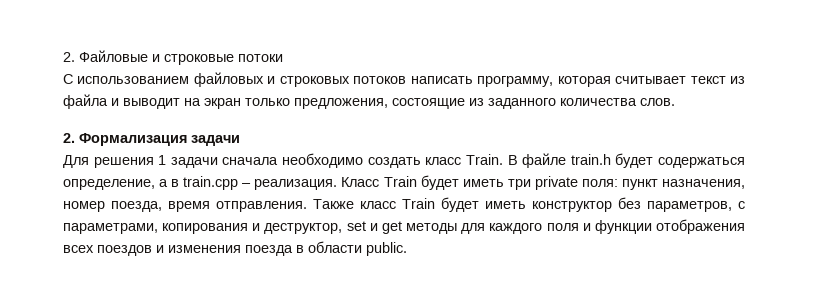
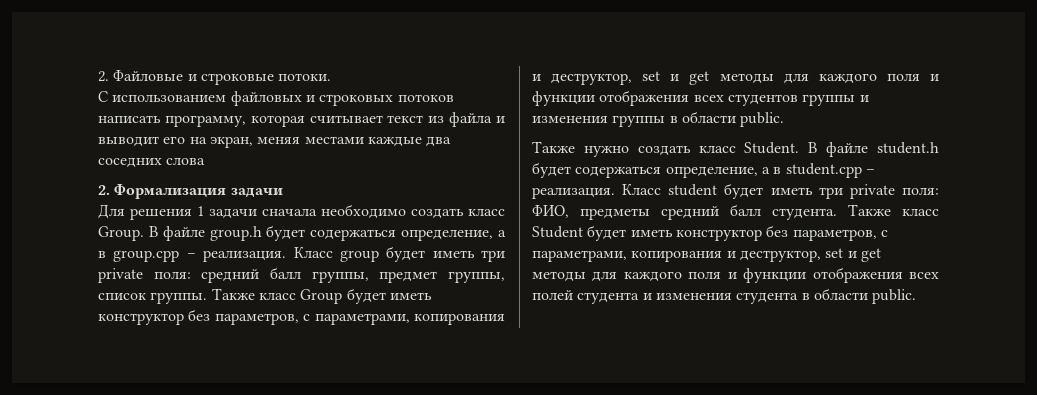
[238,54,283,62] потоки -> [278,73,332,81] потоки.
[184,98,675,109] на экран только предложения, состоящие из заданного количества слов. -> [163,136,452,148] [98,157,206,168] его на экран, меняя местами каждые два соседних слова
[465,153,746,168] [63,175,745,190] [63,198,435,212] Train. В файле train.h будет содержаться определение, а в train.cpp – реализация. Класс Train будет иметь три private поля: пункт назначения, номер поезда, время отправления. Также класс Train -> [98,225,506,241] [98,246,505,262] [98,267,505,283] [98,288,343,304] Group. В файле group.h будет содержаться определение, а в group.cpp – реализация. Класс group будет иметь три private поля: средний балл группы, предмет группы, список группы. Также класс Group
[97,241,407,256] поездов и изменения поезда в области public. -> [727,94,869,106] [532,111,785,127] [532,141,939,157] [532,162,875,178] [532,183,939,199] [532,204,939,220] [532,225,888,241] [532,248,881,262] [532,267,939,283] [532,288,917,304] студентов группы и изменения группы в области public. // Также нужно создать класс Student. В файле student.h будет содержаться определение, а в student.cpp – реализация. Класс student будет иметь три private поля: ФИО, предметы средний балл студента. Также класс Student будет иметь конструктор без параметров, с параметрами, копирования и деструктор, set и get методы для каждого поля и функции отображения всех полей студента и изменения студента в области public.

